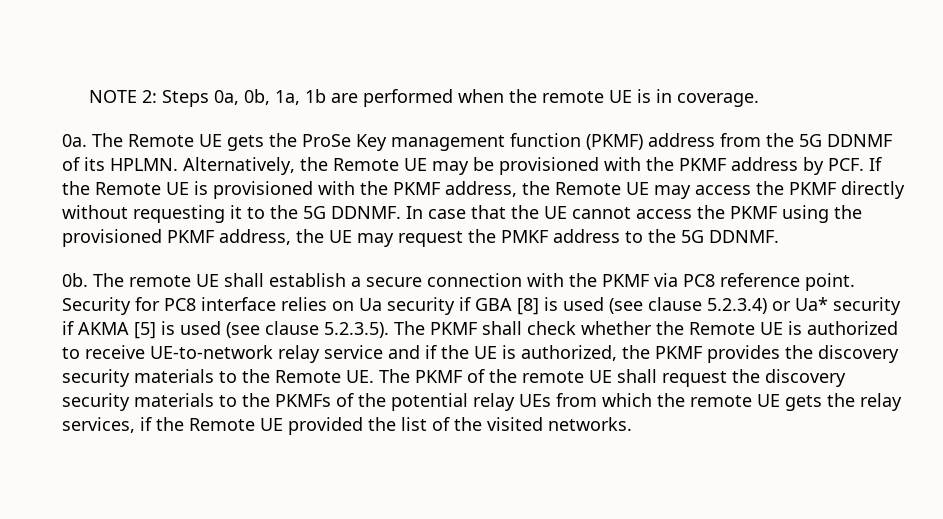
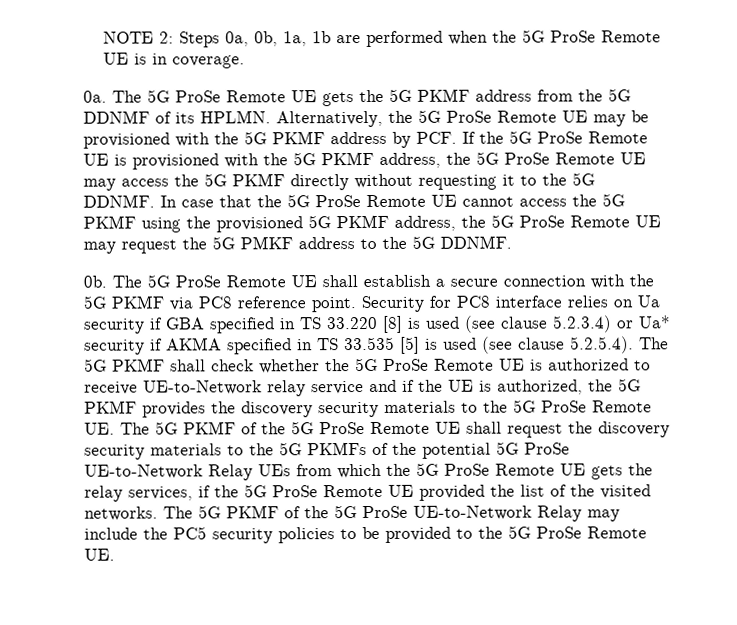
[541,91,604,103] remote -> [521,29,661,43] 5G ProSe Remote
[127,133,643,151] Remote UE gets the ProSe Key management function (PKMF) -> [147,88,471,107] 5G ProSe Remote UE gets the 5G PKMF
(328, 164) none -> [418,109,493,123] 5G ProSe
(674, 164) none -> [244,131,268,145] 5G
(90, 188) none -> [509,130,584,144] 5G ProSe
[392,181,550,197] PKMF address, the -> [293,151,551,168] 5G PKMF address, the 5G ProSe
(784, 188) none -> [204,173,228,187] 5G
(539, 212) none -> [287,194,427,208] 5G ProSe Remote
(725, 212) none -> [602,193,626,207] 5G
[166,229,324,245] PKMF address, the -> [308,214,631,231] 5G PKMF address, the 5G ProSe Remote
(496, 236) none -> [212,236,236,250] 5G
[128,275,191,287] remote -> [147,274,287,288] 5G ProSe Remote
(597, 280) none -> [83,295,107,309] 5G
(512, 304) none -> [210,316,379,334] specified in TS 33.220
(129, 328) none -> [227,336,396,355] specified in TS 33.535
[323,321,425,338] 5.2.3.5). The -> [570,336,670,354] [84,358,108,372] 5.2.5.4). The 5G
(684, 328) none -> [355,357,430,372] 5G ProSe
[149,345,273,359] UE-to-network -> [143,380,263,395] UE-to-Network
(650, 352) none -> [618,378,642,392] 5G
(270, 376) none -> [513,399,588,413] 5G ProSe
[414,369,584,383] PKMF of the remote -> [155,421,431,435] 5G PKMF of the 5G ProSe Remote
(270, 400) none -> [279,442,303,456] 5G
[472,393,515,411] relay -> [496,441,571,455] [84,464,254,481] 5G ProSe UE-to-Network Relay
[689,395,752,407] remote -> [416,462,556,476] 5G ProSe Remote
(184, 424) none -> [244,484,319,498] 5G ProSe
(632, 424) none -> [163,505,621,522] [84,525,648,544] [84,548,116,561] The 5G PKMF of the 5G ProSe UE-to-Network Relay may include the PC5 security policies to be provided to the 5G ProSe Remote UE.

